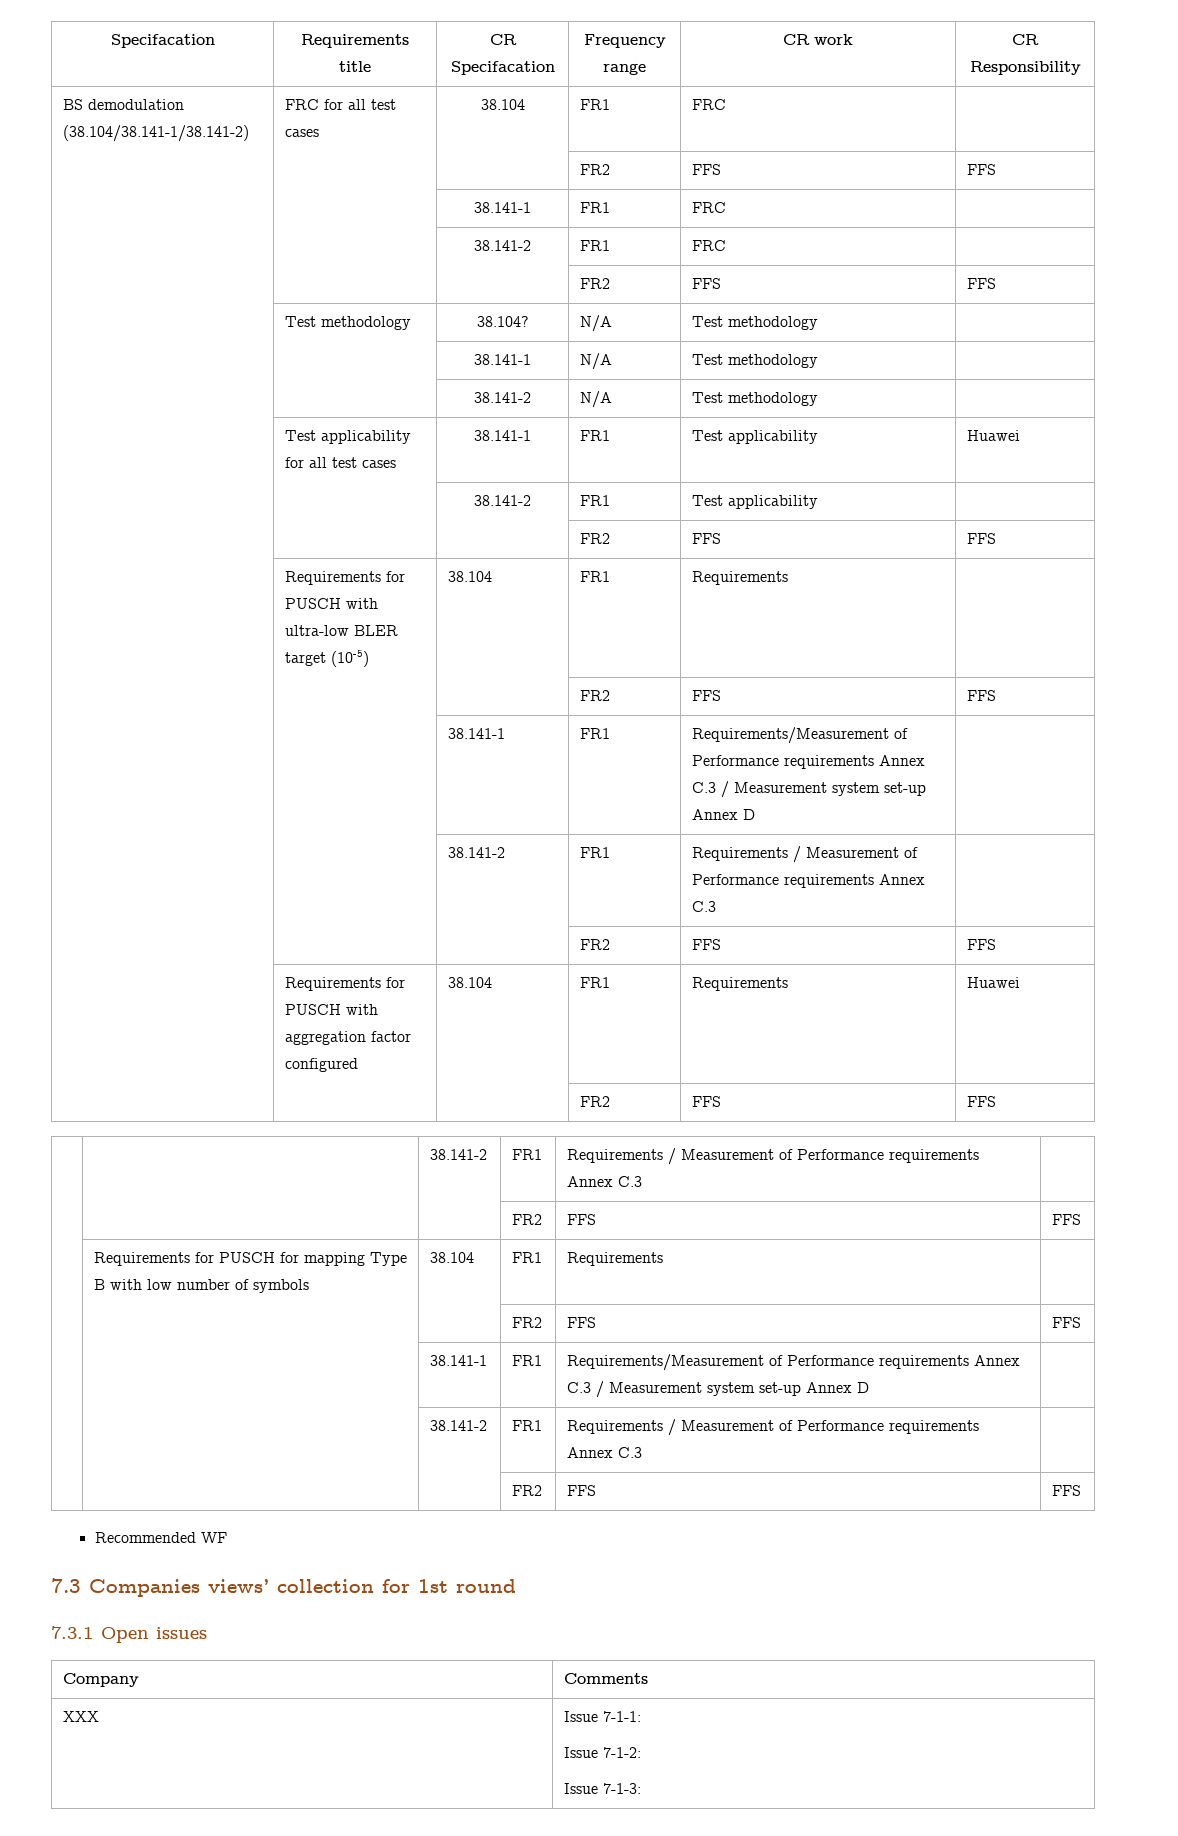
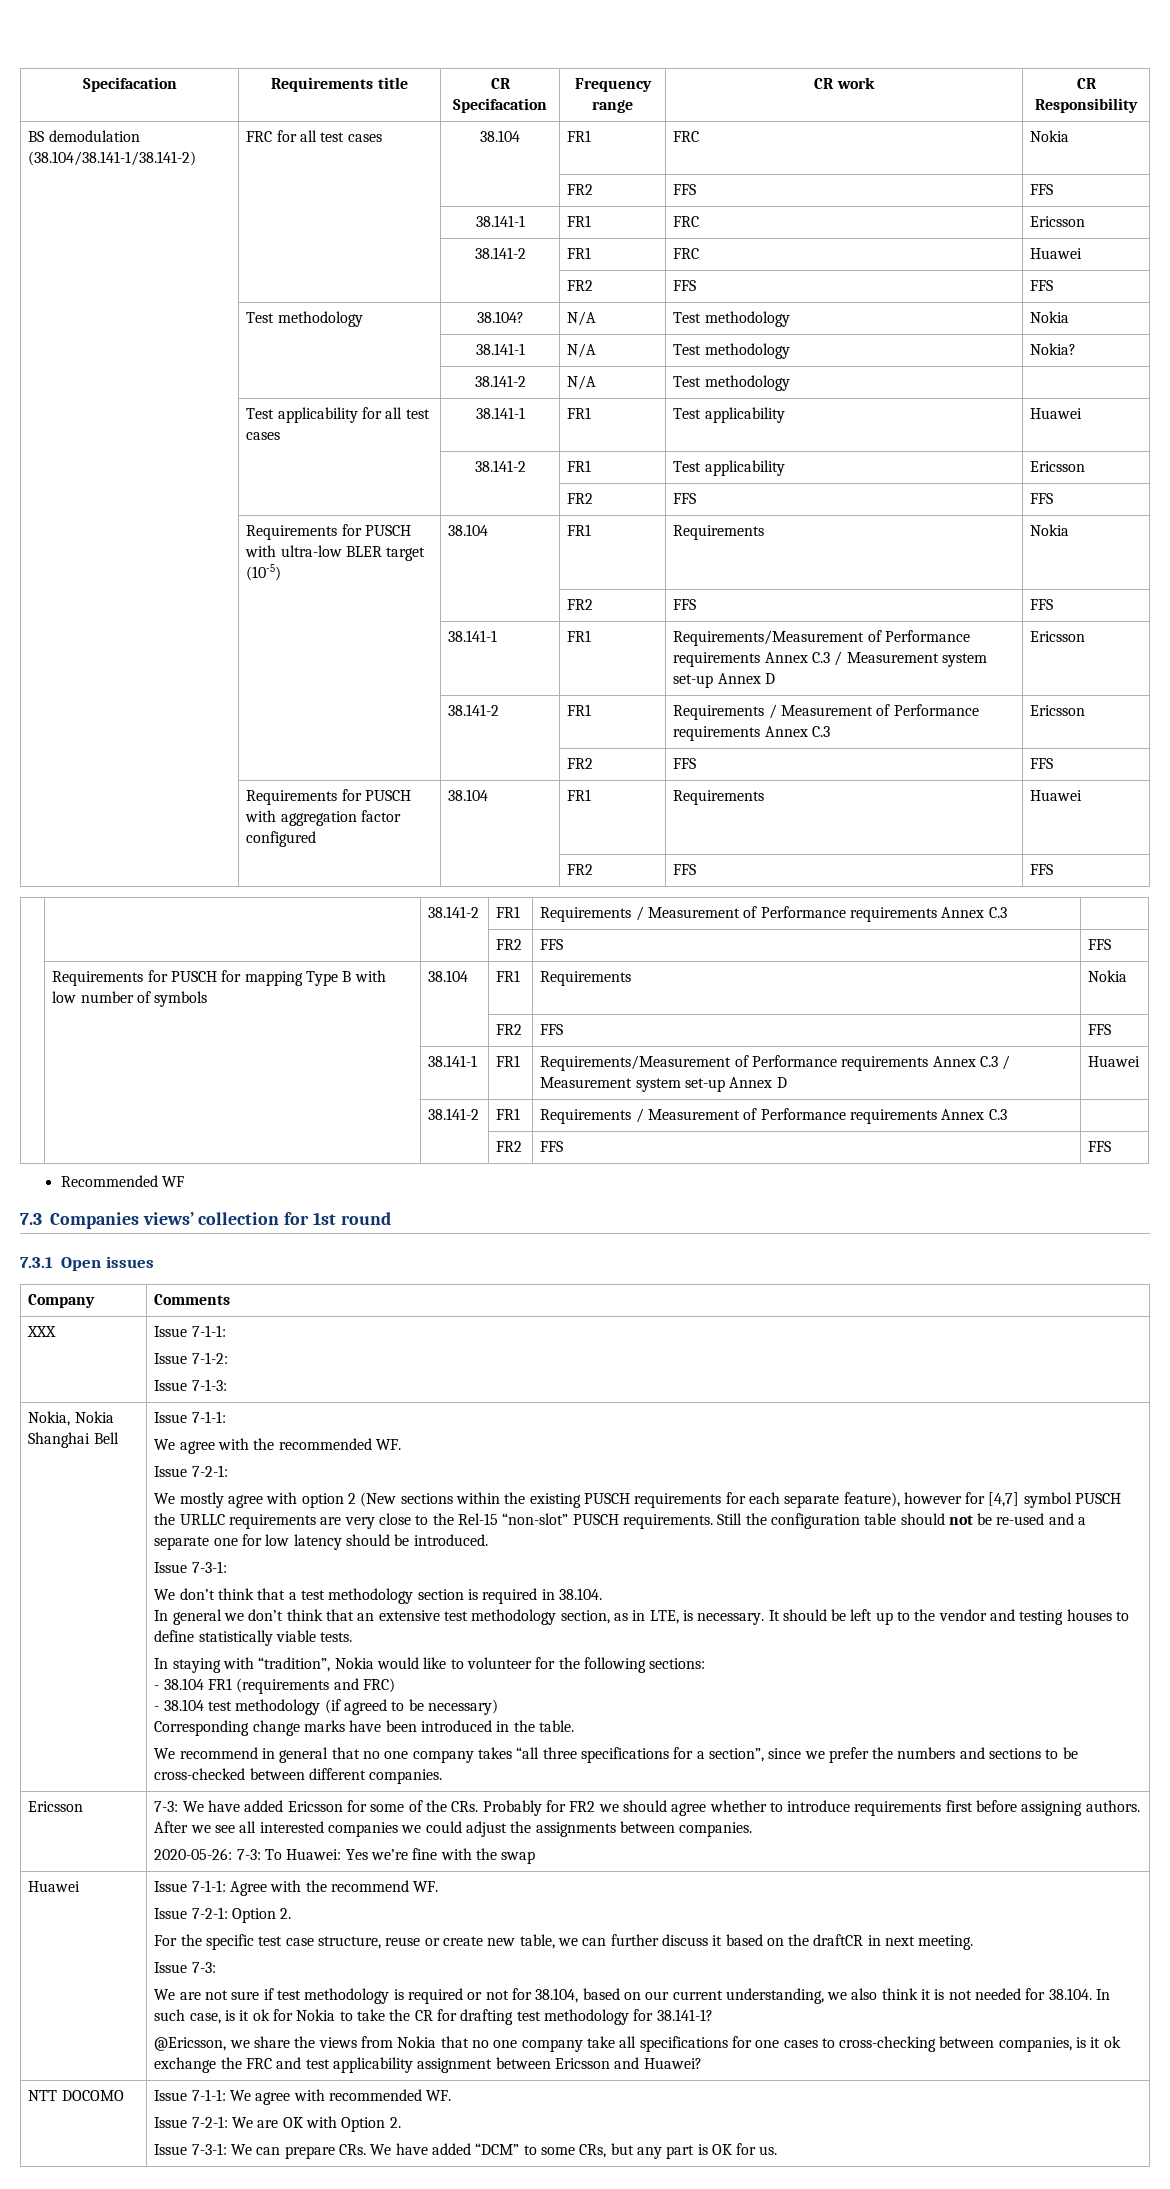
(726, 104) none -> [1030,130,1070,142] Nokia
(726, 207) none -> [1030,216,1086,227] Ericsson
(726, 245) none -> [1030,248,1083,259] Huawei
(818, 323) none -> [1030,311,1070,323] Nokia
(818, 361) none -> [1030,343,1077,355] Nokia?
(818, 502) none -> [1030,461,1086,472] Ericsson
(788, 578) none -> [1030,524,1070,536] Nokia
(755, 814) none -> [1030,631,1086,642] Ericsson
(716, 906) none -> [1030,705,1086,716] Ericsson
(663, 1259) none -> [1088,970,1128,982] Nokia
(869, 1387) none -> [1088,1056,1141,1067] Huawei
(641, 1788) none -> [28,1411,114,1426] [28,1432,119,1448] [154,1411,226,1423] [154,1438,401,1454] [154,1465,228,1477] [154,1492,1122,1508] [154,1513,1087,1529] [154,1534,488,1550] [154,1561,227,1573] [154,1588,602,1604] [154,1609,1130,1625] [154,1630,353,1646] [154,1657,706,1673] [154,1678,395,1694] [154,1699,498,1715] [154,1720,574,1736] [154,1747,1078,1763] [154,1768,443,1784] [28,1801,84,1812] [154,1800,1140,1816] [154,1821,753,1837] [154,1848,536,1864] [28,1881,81,1892] [154,1880,439,1896] [154,1907,292,1923] [154,1934,974,1950] [154,1962,216,1973] [154,1988,1111,2004] [154,2009,713,2025] [154,2036,1121,2052] [154,2057,702,2073] [28,2090,124,2101] [154,2089,452,2105] [154,2116,401,2132] [154,2143,778,2159] // Nokia, Nokia Shanghai Bell | Issue 7-1-1: // We agree with the recommended WF. // Issue 7-2-1: // We mostly agree with option 2 (New sections within the existing PUSCH requirements for each separate feature), however for [4,7] symbol PUSCH the URLLC requirements are very close to the Rel-15 “non-slot” PUSCH requirements. Still the configuration table should not be re-used and a separate one for low latency should be introduced. // Issue 7-3-1: // We don’t think that a test methodology section is required in 38.104. // In general we don’t think that an extensive test methodology section, as in LTE, is necessary. It should be left up to the vendor and testing houses to define statistically viable tests. // In staying with “tradition”, Nokia would like to volunteer for the following sections: // - 38.104 FR1 (requirements and FRC) // - 38.104 test methodology (if agreed to be necessary) // Corresponding change marks have been introduced in the table. // We recommend in general that no one company takes “all three specifications for a section”, since we prefer the numbers and sections to be cross-checked between different companies. // Ericsson | 7-3: We have added Ericsson for some of the CRs. Probably for FR2 we should agree whether to introduce requirements first before assigning authors. After we see all interested companies we could adjust the assignments between companies. // 2020-05-26: 7-3: To Huawei: Yes we’re fine with the swap // Huawei | Issue 7-1-1: Agree with the recommend WF. // Issue 7-2-1: Option 2. // For the specific test case structure, reuse or create new table, we can further discuss it based on the draftCR in next meeting. // Issue 7-3: // We are not sure if test methodology is required or not for 38.104, based on our current understanding, we also think it is not needed for 38.104. In such case, is it ok for Nokia to take the CR for drafting test methodology for 38.141-1? // @Ericsson, we share the views from Nokia that no one company take all specifications for one cases to cross-checking between companies, is it ok exchange the FRC and test applicability assignment between Ericsson and Huawei? // NTT DOCOMO | Issue 7-1-1: We agree with recommended WF. // Issue 7-2-1: We are OK with Option 2. // Issue 7-3-1: We can prepare CRs. We have added “DCM” to some CRs, but any part is OK for us.

